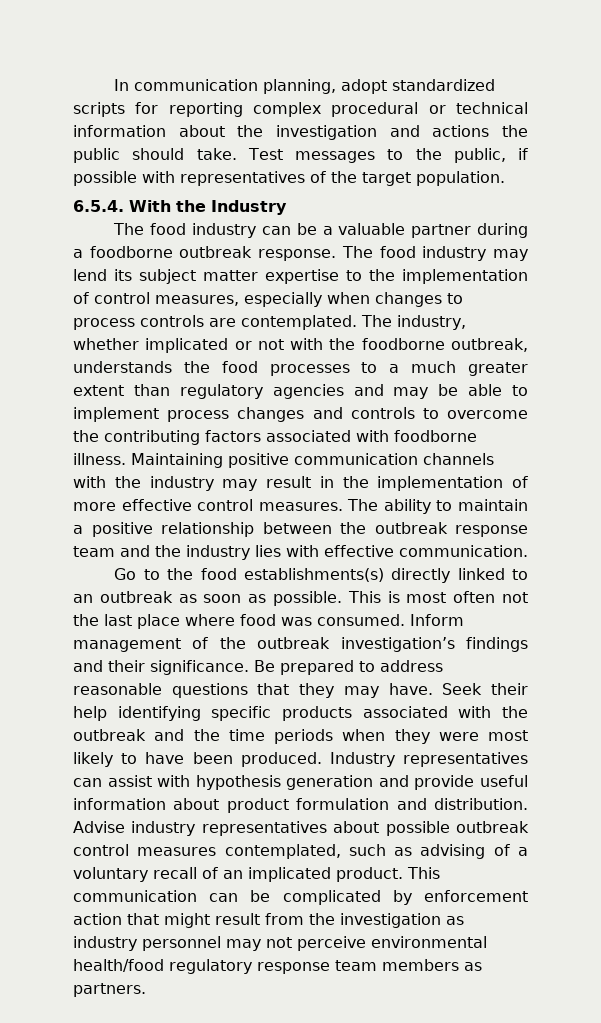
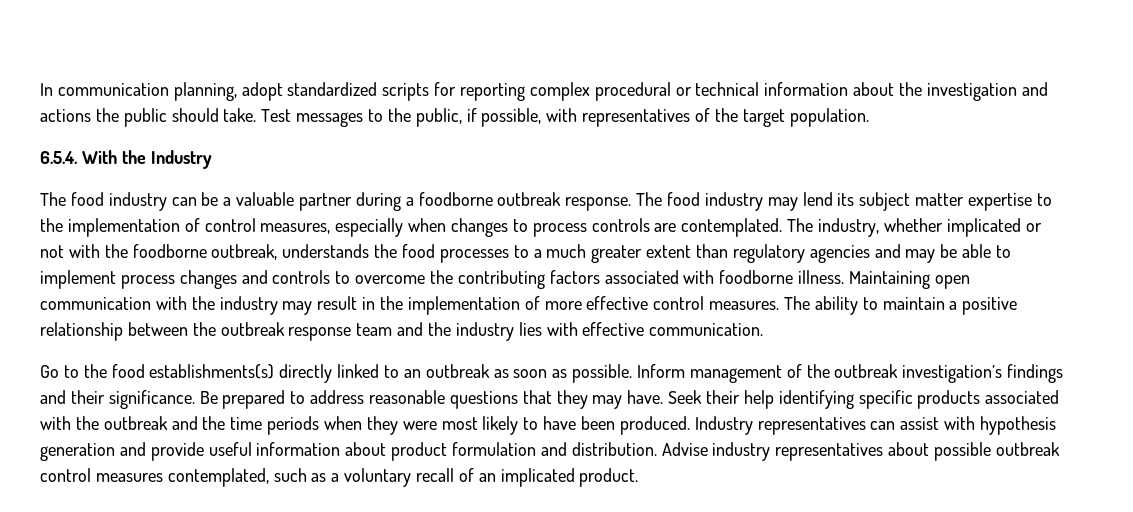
[73,171,137,186] possible -> [481,108,542,127] possible,
[228,453,494,468] positive communication channels -> [934,275,970,289] [40,297,151,310] open communication
[347,591,528,603] [73,614,405,629] This is most often not the last place where food was consumed. -> (633, 373) none
[420,844,510,859] advising of -> (327, 477) none
[407,867,440,879] [73,890,528,905] [73,913,464,928] [73,936,487,951] [73,959,482,974] [73,983,146,997] This communication can be complicated by enforcement action that might result from the investigation as industry personnel may not perceive environmental health/food regulatory response team members as partners. -> (639, 477) none

